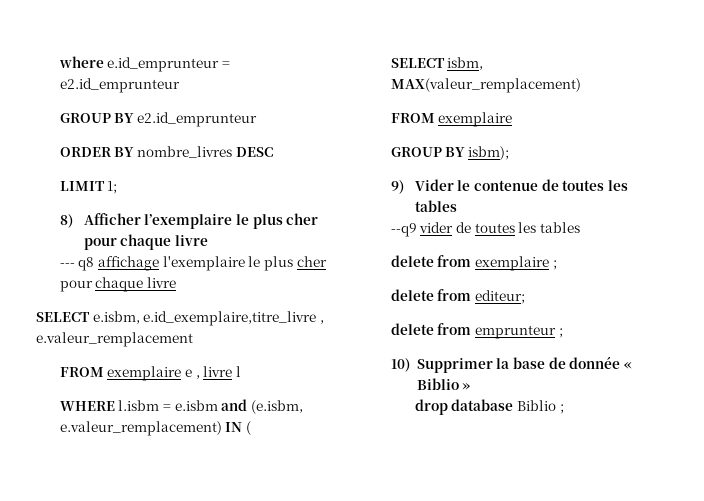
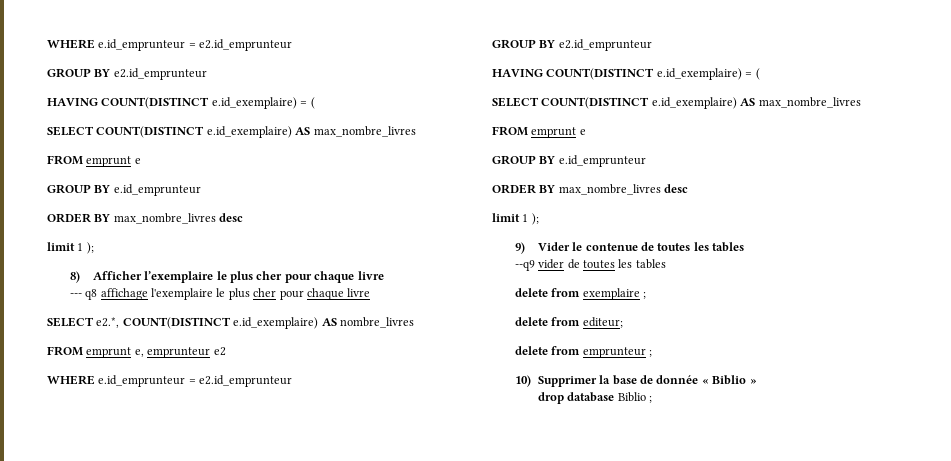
[58,56,231,72] [59,78,180,93] [59,112,258,127] [59,146,273,158] [59,181,118,194] where e.id_emprunteur = e2.id_emprunteur // GROUP BY e2.id_emprunteur // ORDER BY nombre_livres DESC // LIMIT 1; -> [47,39,293,51] [47,68,207,80] [47,97,315,109] [47,126,416,138] [47,155,141,167] [47,184,201,196] [47,213,244,224] [47,242,94,254] WHERE e.id_emprunteur = e2.id_emprunteur // GROUP BY e2.id_emprunteur // HAVING COUNT(DISTINCT e.id_exemplaire) = ( // SELECT COUNT(DISTINCT e.id_exemplaire) AS max_nombre_livres // FROM emprunt e // GROUP BY e.id_emprunteur // ORDER BY max_nombre_livres desc // limit 1 );
[92,311,324,326] [36,332,193,347] [59,366,242,381] [59,399,304,414] [59,421,252,436] [390,57,484,70] [390,78,581,93] [390,112,513,127] [390,146,510,160] e.isbm, e.id_exemplaire,titre_livre , e.valeur_remplacement // FROM exemplaire e , livre l // WHERE l.isbm = e.isbm and (e.isbm, e.valeur_remplacement) IN ( // SELECT isbm, MAX(valeur_remplacement) // FROM exemplaire // GROUP BY isbm); -> [96,317,414,329] [47,346,226,358] [47,375,293,387] [492,39,652,51] [492,68,760,80] [492,97,861,109] [492,126,586,138] [492,155,646,167] [492,184,689,195] [492,213,539,225] e2.*, COUNT(DISTINCT e.id_exemplaire) AS nombre_livres // FROM emprunt e, emprunteur e2 // WHERE e.id_emprunteur = e2.id_emprunteur // GROUP BY e2.id_emprunteur // HAVING COUNT(DISTINCT e.id_exemplaire) = ( // SELECT COUNT(DISTINCT e.id_exemplaire) AS max_nombre_livres // FROM emprunt e // GROUP BY e.id_emprunteur // ORDER BY max_nombre_livres desc // limit 1 );

